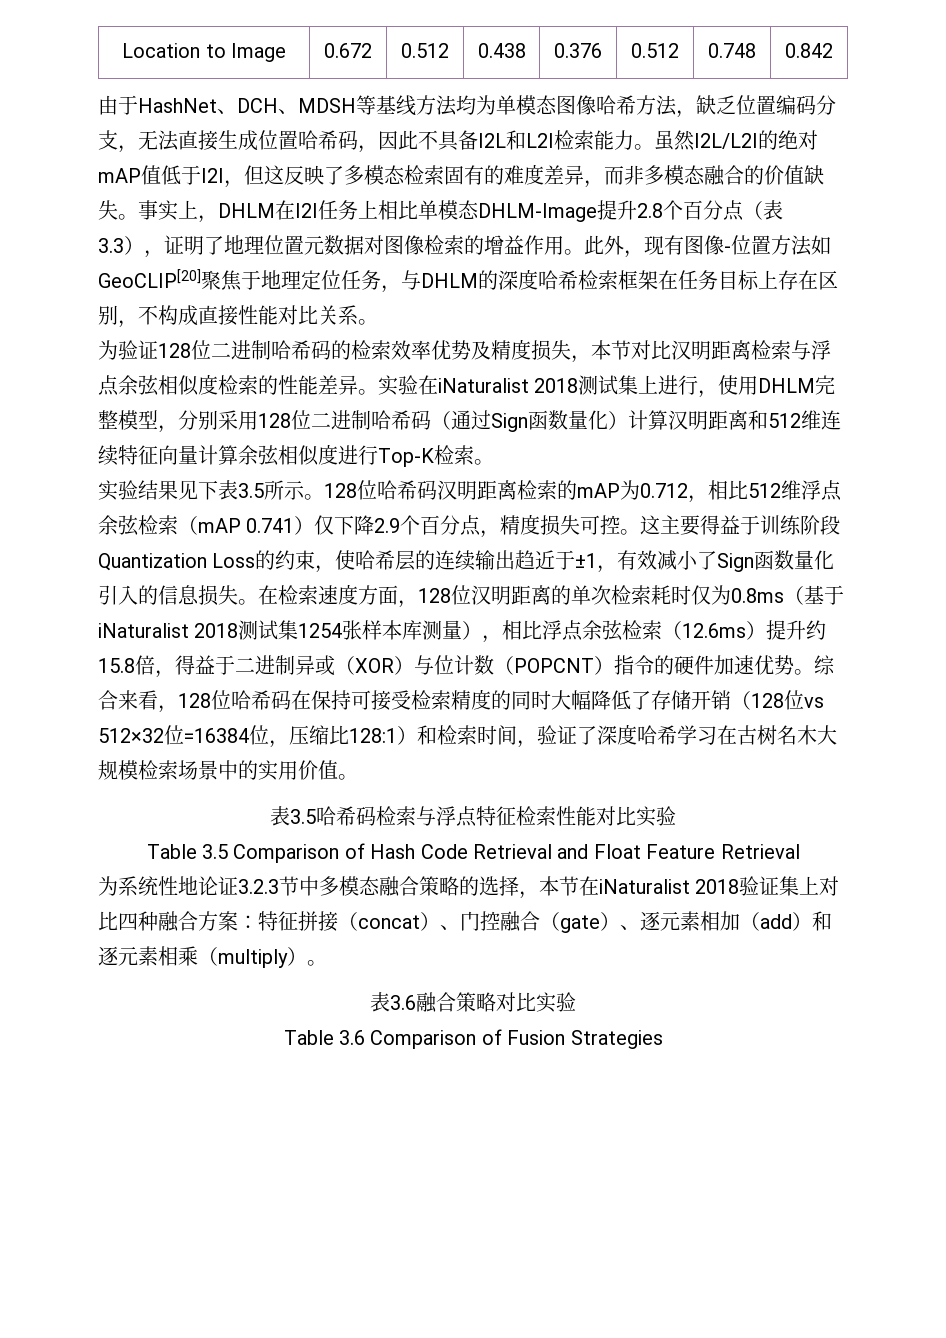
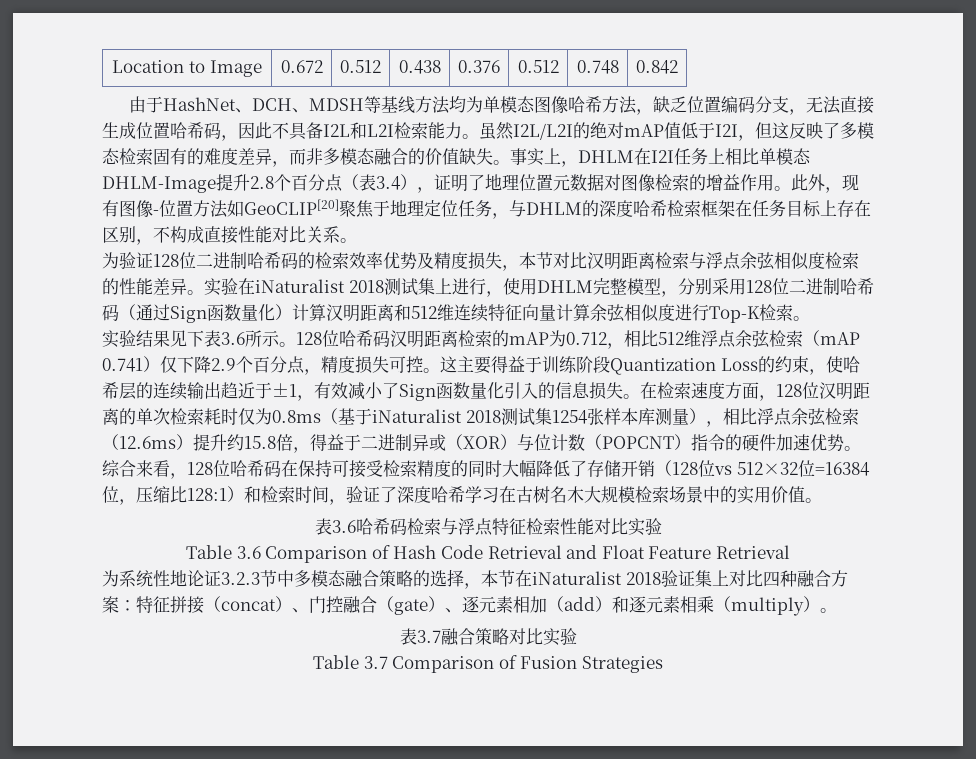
[98,238,124,253] 3.3 -> [376,176,401,190] 3.4
[238,483,264,498] 3.5 -> [221,332,245,345] 3.6
[290,809,316,824] 3.5 -> [331,520,356,533] 3.6
[201,844,228,859] 3.5 -> [236,546,261,559] 3.6
[390,995,416,1010] 3.6 -> [416,630,441,643] 3.7
[338,1030,365,1045] 3.6 -> [363,656,388,669] 3.7

